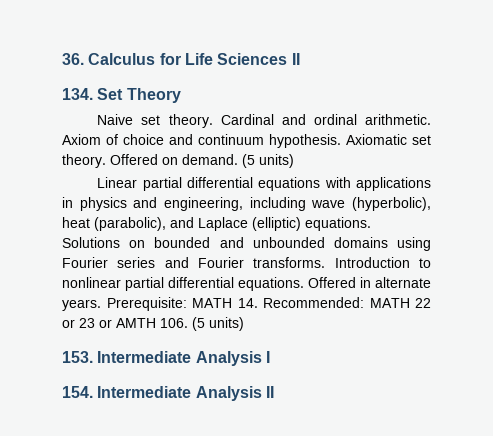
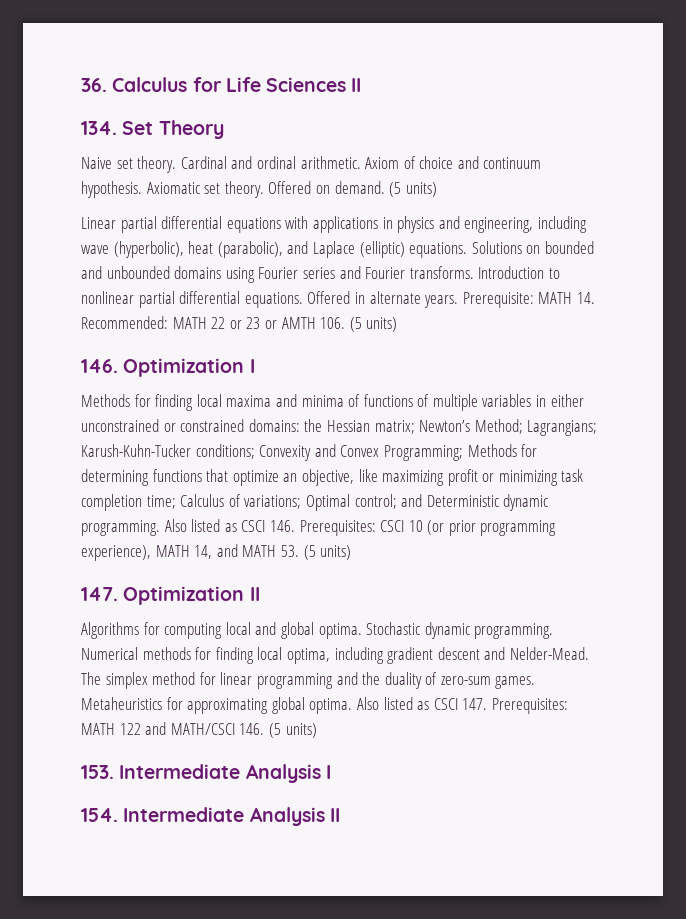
(244, 324) none -> [81,358,255,377] [81,394,584,411] [81,419,598,436] [81,444,538,461] [81,469,584,486] [81,494,549,511] [81,519,557,536] [81,544,352,561] [81,586,260,605] [81,622,554,639] [81,647,589,664] [81,672,536,689] [81,697,568,714] [81,722,317,738] // 146. Optimization I // Methods for finding local maxima and minima of functions of multiple variables in either unconstrained or constrained domains: the Hessian matrix; Newton’s Method; Lagrangians; Karush-Kuhn-Tucker conditions; Convexity and Convex Programming; Methods for determining functions that optimize an objective, like maximizing profit or minimizing task completion time; Calculus of variations; Optimal control; and Deterministic dynamic programming. Also listed as CSCI 146. Prerequisites: CSCI 10 (or prior programming experience), MATH 14, and MATH 53. (5 units) // 147. Optimization II // Algorithms for computing local and global optima. Stochastic dynamic programming. Numerical methods for finding local optima, including gradient descent and Nelder-Mead. The simplex method for linear programming and the duality of zero-sum games. Metaheuristics for approximating global optima. Also listed as CSCI 147. Prerequisites: MATH 122 and MATH/CSCI 146. (5 units)

